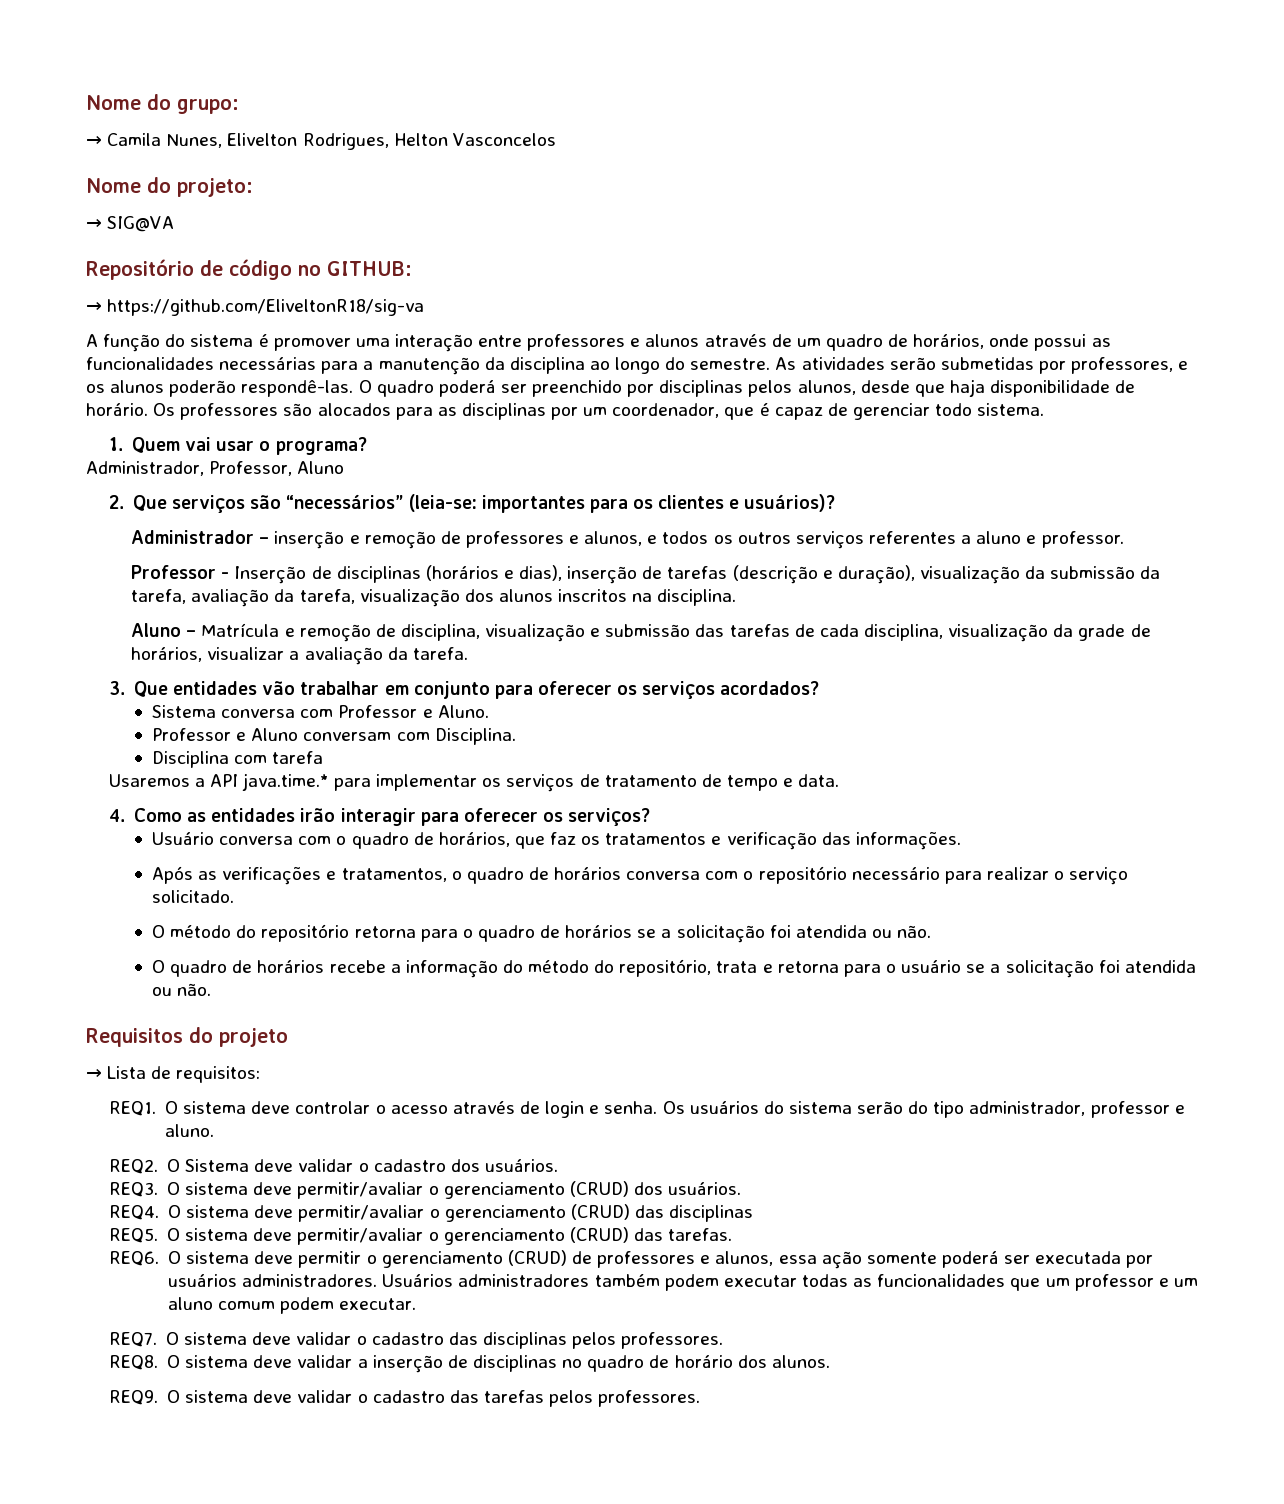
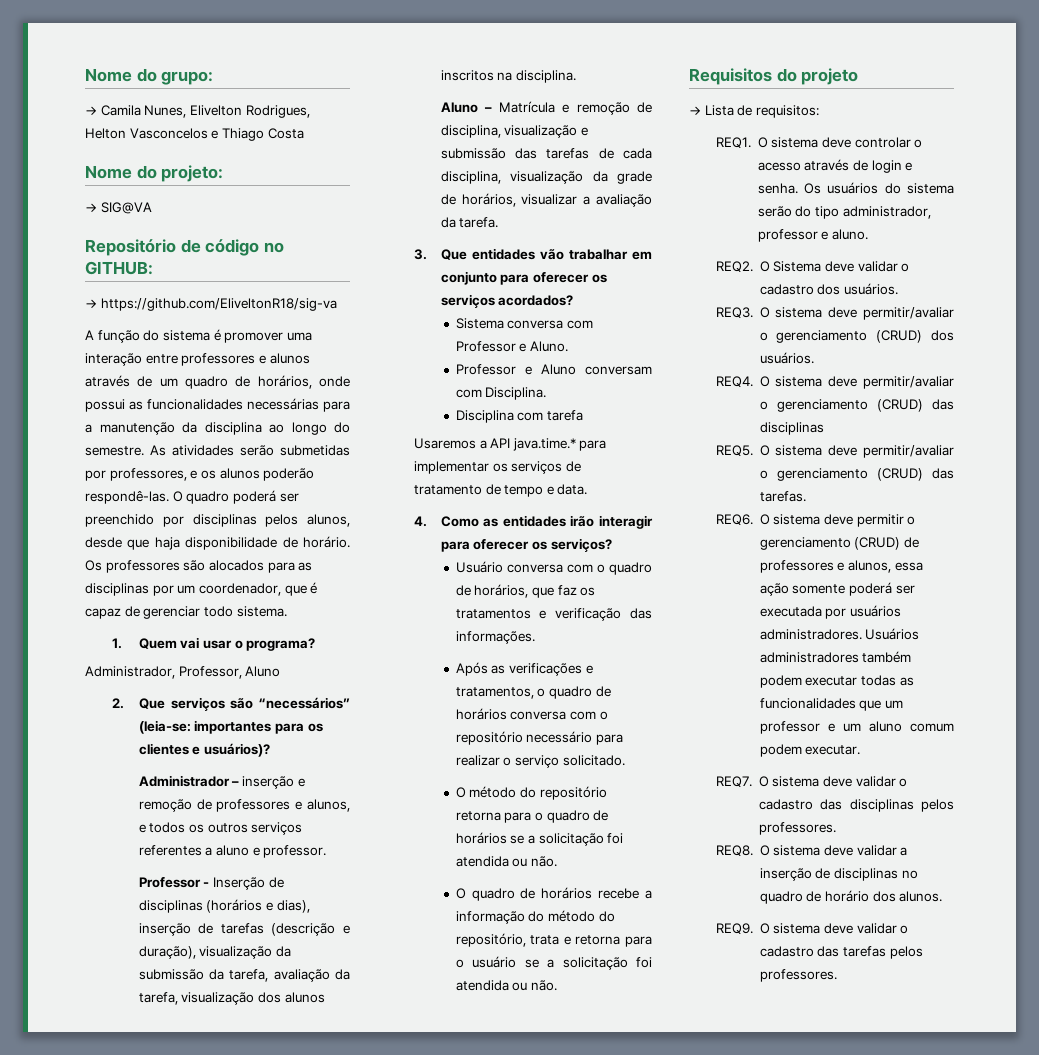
(556, 139) none -> [211,128,304,141] e Thiago Costa

